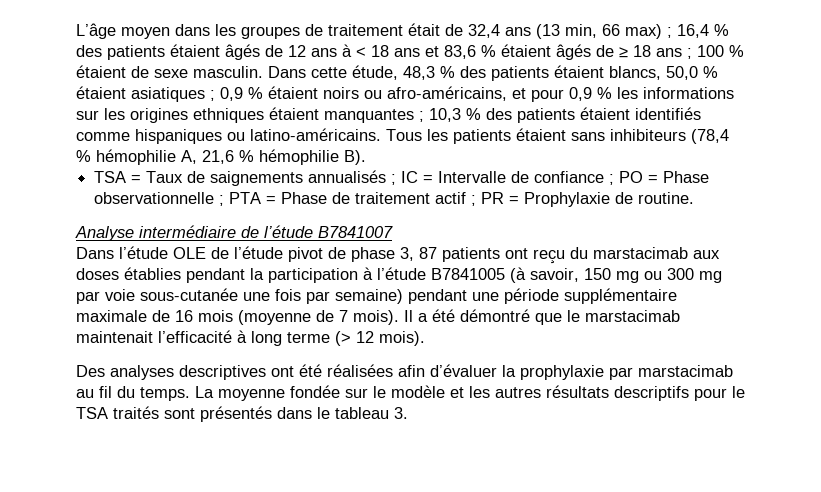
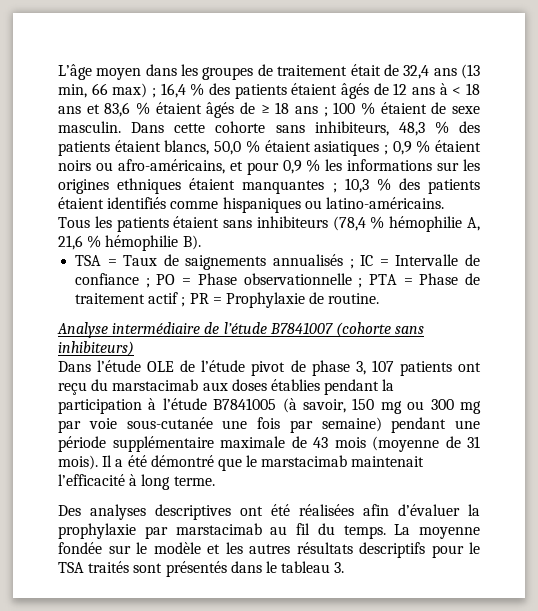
[352,65,398,80] étude, -> [215,121,389,136] cohorte sans inhibiteurs,
(393, 232) none -> [335,322,425,337] [58,341,134,356] (cohorte sans inhibiteurs)
[419,247,437,259] 87 -> [371,360,394,372] 107
[175,310,193,322] 16 -> [313,437,328,448] 43
[339,310,348,322] 7 -> [467,436,480,448] 31
[287,331,425,346] terme (> 12 mois). -> [173,476,215,486] terme.

